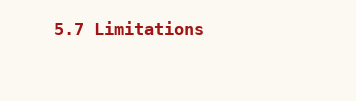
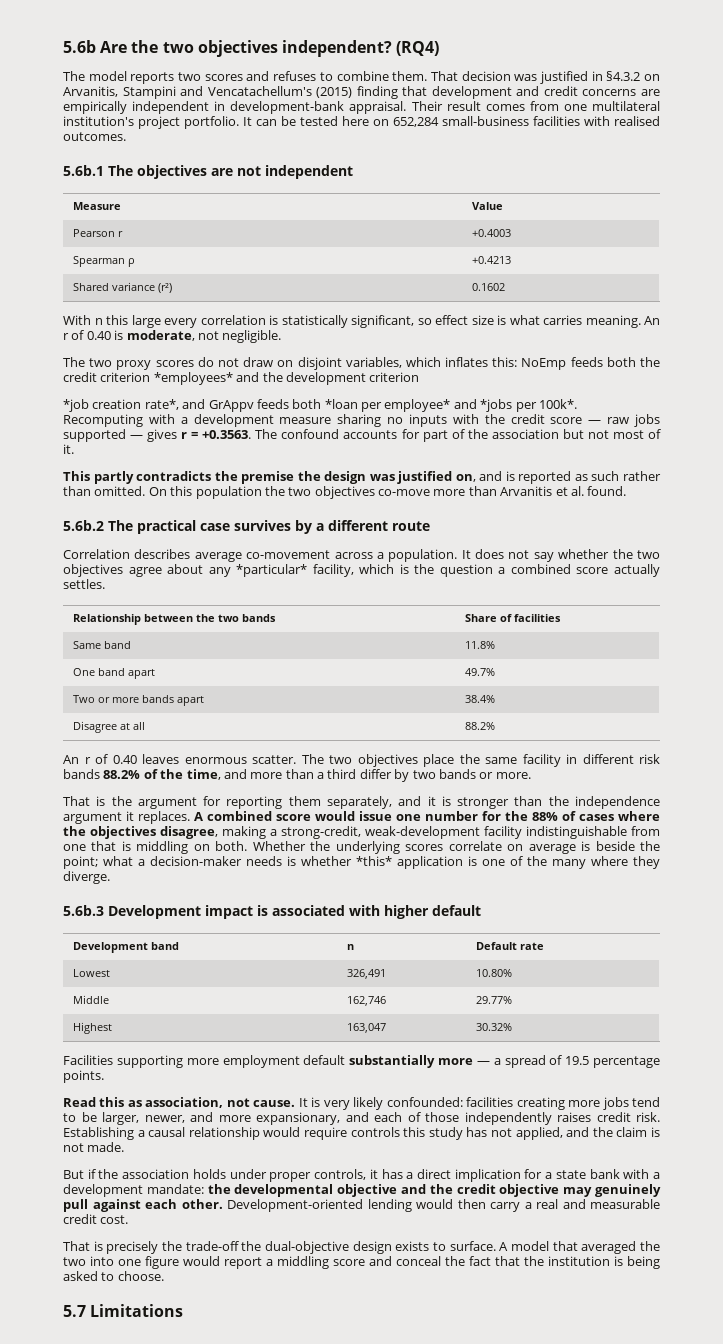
(54, 29) none -> [63,40,440,57] [63,71,660,84] [63,86,660,99] [63,101,661,114] [63,116,660,129] [63,132,126,141] [63,165,353,179] [72,202,121,210] [471,202,503,210] [72,229,123,237] [471,229,511,237] [72,256,135,267] [471,256,511,264] [72,282,172,293] [471,283,505,291] [63,315,660,328] [63,330,282,343] [63,357,660,370] [63,372,420,385] [63,399,577,412] [63,414,660,427] [63,429,661,442] [63,444,74,454] [63,471,662,484] [63,486,627,499] [63,520,430,534] [63,549,660,562] [63,564,661,577] [63,579,105,589] [72,614,276,625] [464,614,561,622] [72,641,131,649] [464,641,495,649] [72,668,155,679] [464,668,495,676] [72,695,204,706] [464,695,495,703] [72,721,145,733] [464,722,495,730] [63,754,660,767] [63,769,531,782] [63,796,660,809] [63,811,660,824] [63,826,660,839] [63,841,660,854] [63,856,660,869] [63,871,110,884] [63,905,481,919] [72,942,179,953] [346,944,354,950] [475,942,544,950] [72,969,110,977] [346,969,386,979] [475,969,512,977] [72,995,109,1004] [346,996,386,1006] [475,996,512,1004] [72,1022,112,1034] [346,1023,386,1033] [475,1023,512,1031] [63,1055,660,1068] [63,1070,104,1083] [63,1097,660,1110] [63,1112,660,1125] [63,1127,661,1140] [63,1142,125,1152] [63,1169,660,1182] [63,1184,661,1197] [63,1199,660,1212] [63,1214,129,1224] [63,1241,660,1254] [63,1256,660,1269] [63,1271,164,1281] 5.6b Are the two objectives independent? (RQ4) // The model reports two scores and refuses to combine them. That decision was justified in §4.3.2 on Arvanitis, Stampini and Vencatachellum's (2015) finding that development and credit concerns are empirically independent in development-bank appraisal. Their result comes from one multilateral institution's project portfolio. It can be tested here on 652,284 small-business facilities with realised outcomes. // 5.6b.1 The objectives are not independent // Measure | Value // Pearson r | +0.4003 // Spearman ρ | +0.4213 // Shared variance (r²) | 0.1602 // With n this large every correlation is statistically significant, so effect size is what carries meaning. An r of 0.40 is moderate, not negligible. // The two proxy scores do not draw on disjoint variables, which inflates this: NoEmp feeds both the credit criterion *employees* and the development criterion // *job creation rate*, and GrAppv feeds both *loan per employee* and *jobs per 100k*. Recomputing with a development measure sharing no inputs with the credit score — raw jobs supported — gives r = +0.3563. The confound accounts for part of the association but not most of it. // This partly contradicts the premise the design was justified on, and is reported as such rather than omitted. On this population the two objectives co-move more than Arvanitis et al. found. // 5.6b.2 The practical case survives by a different route // Correlation describes average co-movement across a population. It does not say whether the two objectives agree about any *particular* facility, which is the question a combined score actually settles. // Relationship between the two bands | Share of facilities // Same band | 11.8% // One band apart | 49.7% // Two or more bands apart | 38.4% // Disagree at all | 88.2% // An r of 0.40 leaves enormous scatter. The two objectives place the same facility in different risk bands 88.2% of the time, and more than a third differ by two bands or more. // That is the argument for reporting them separately, and it is stronger than the independence argument it replaces. A combined score would issue one number for the 88% of cases where the objectives disagree, making a strong-credit, weak-development facility indistinguishable from one that is middling on both. Whether the underlying scores correlate on average is beside the point; what a decision-maker needs is whether *this* application is one of the many where they diverge. // 5.6b.3 Development impact is associated with higher default // Development band | n | Default rate // Lowest | 326,491 | 10.80% // Middle | 162,746 | 29.77% // Highest | 163,047 | 30.32% // Facilities supporting more employment default substantially more — a spread of 19.5 percentage points. // Read this as association, not cause. It is very likely confounded: facilities creating more jobs tend to be larger, newer, and more expansionary, and each of those independently raises credit risk. Establishing a causal relationship would require controls this study has not applied, and the claim is not made. // But if the association holds under proper controls, it has a direct implication for a state bank with a development mandate: the developmental objective and the credit objective may genuinely pull against each other. Development-oriented lending would then carry a real and measurable credit cost. // That is precisely the trade-off the dual-objective design exists to surface. A model that averaged the two into one figure would report a middling score and conceal the fact that the institution is being asked to choose. //

